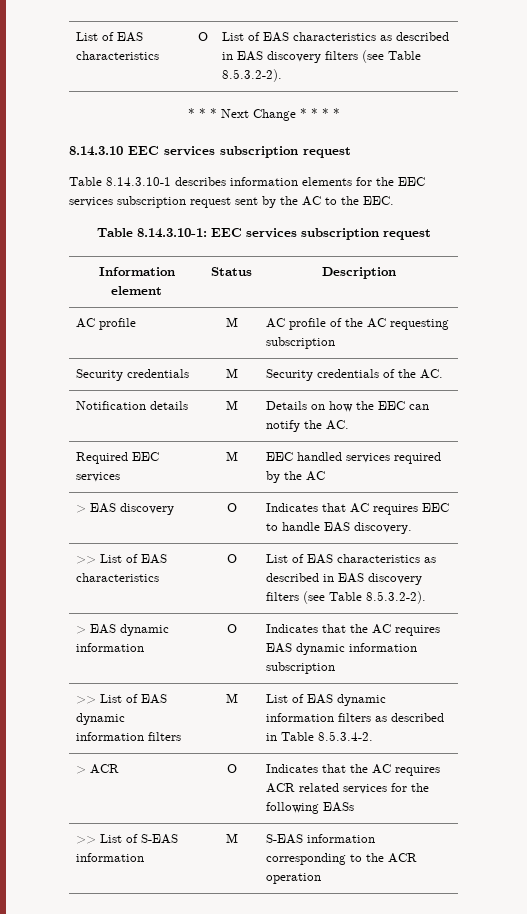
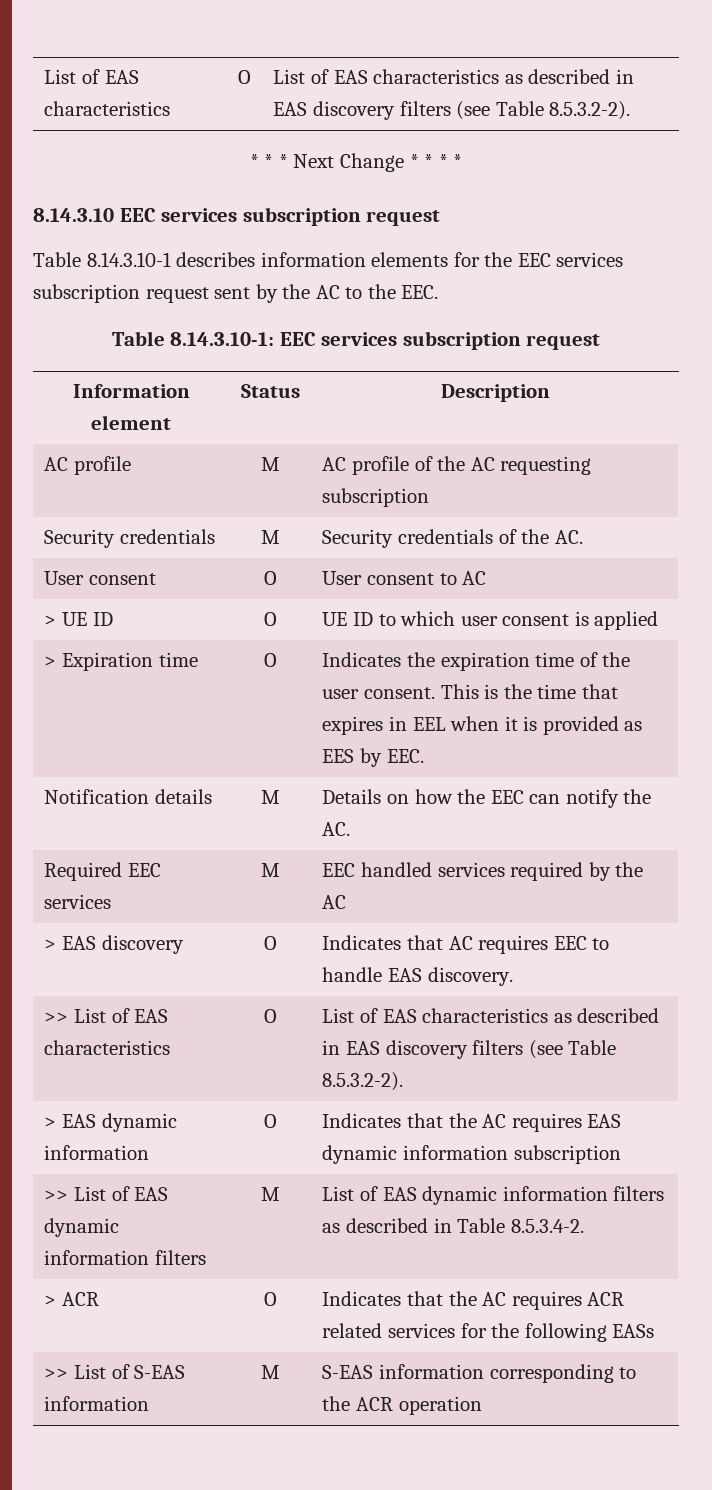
(444, 374) none -> [44,571,156,585] [263,571,277,585] [322,571,487,585] [44,612,113,626] [263,612,277,626] [322,611,659,630] [44,652,198,671] [263,653,277,667] [322,652,631,671] [322,684,618,699] [322,716,643,735] [322,748,424,767] // User consent | O | User consent to AC // > UE ID | O | UE ID to which user consent is applied // > Expiration time | O | Indicates the expiration time of the user consent. This is the time that expires in EEL when it is provided as EES by EEC.

